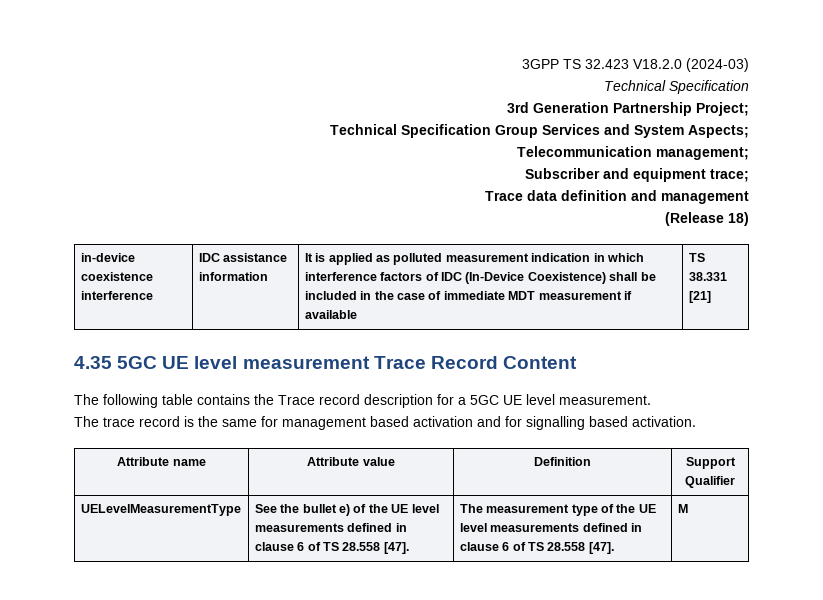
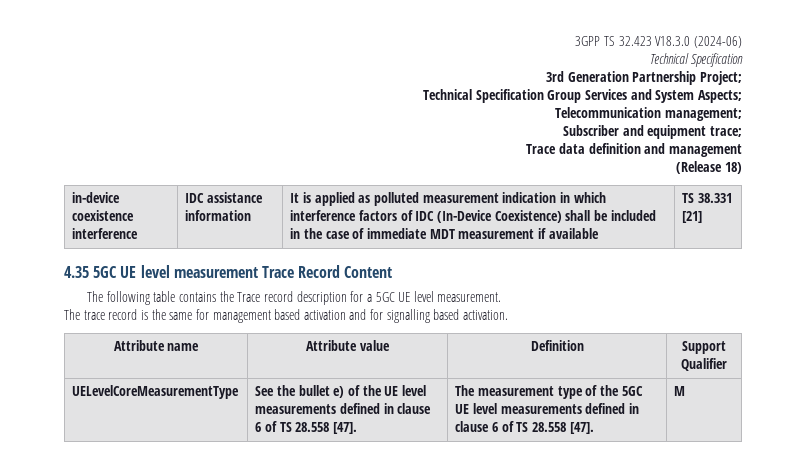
[633,58,749,72] V18.2.0 (2024-03) -> [655,36,742,48] V18.3.0 (2024-06)
[80,504,241,516] UELevelMeasurementType -> [72,385,240,399] UELevelCoreMeasurementType
(636, 508) none -> [621,386,643,396] 5GC

